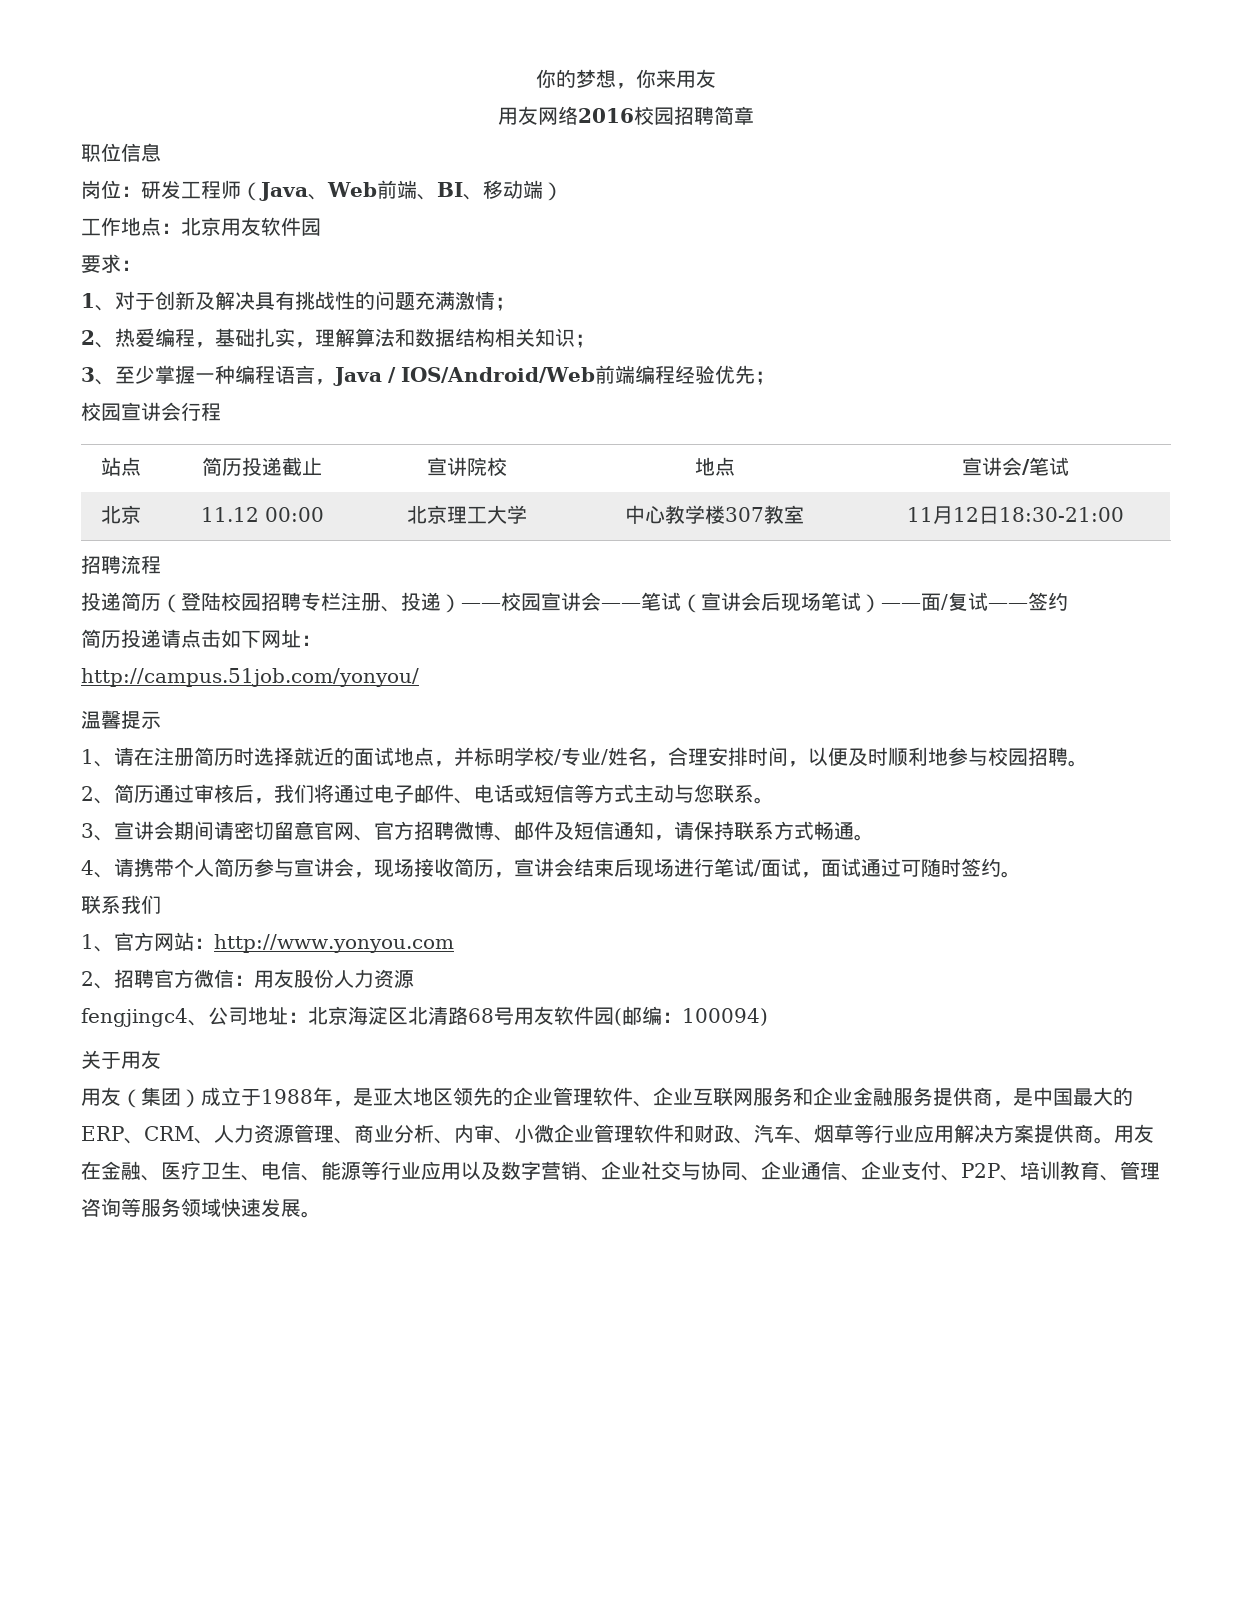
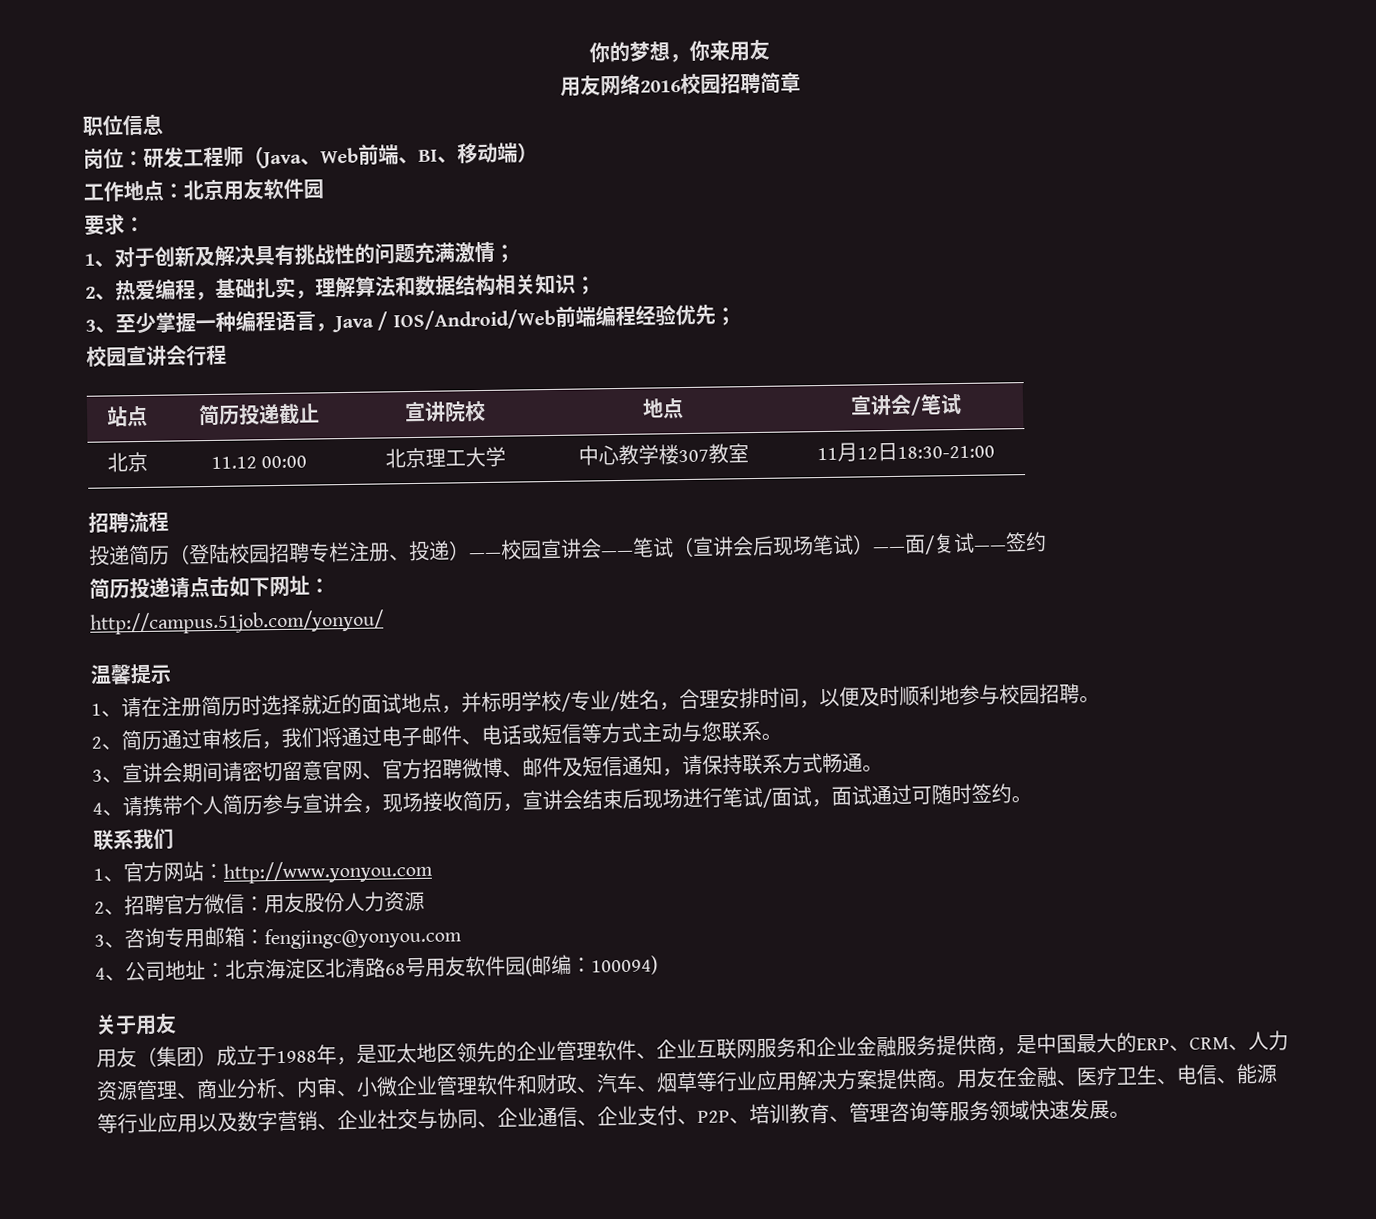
[81,1008,188,1027] fengjingc4 -> [94,926,462,950] [95,967,106,980] 3、咨询专用邮箱：fengjingc@yonyou.com // 4

